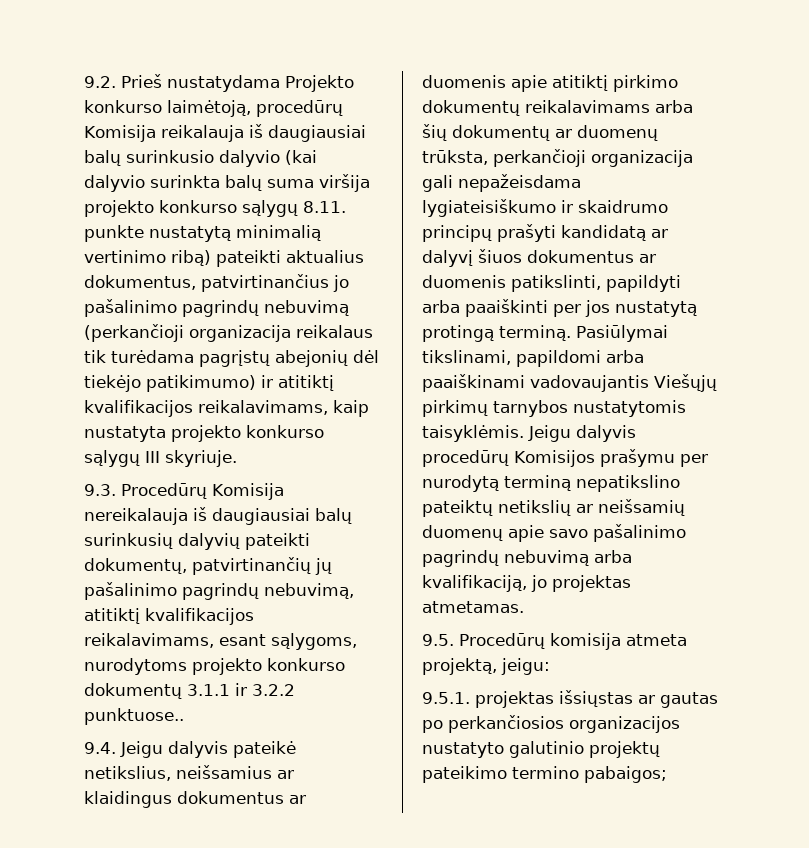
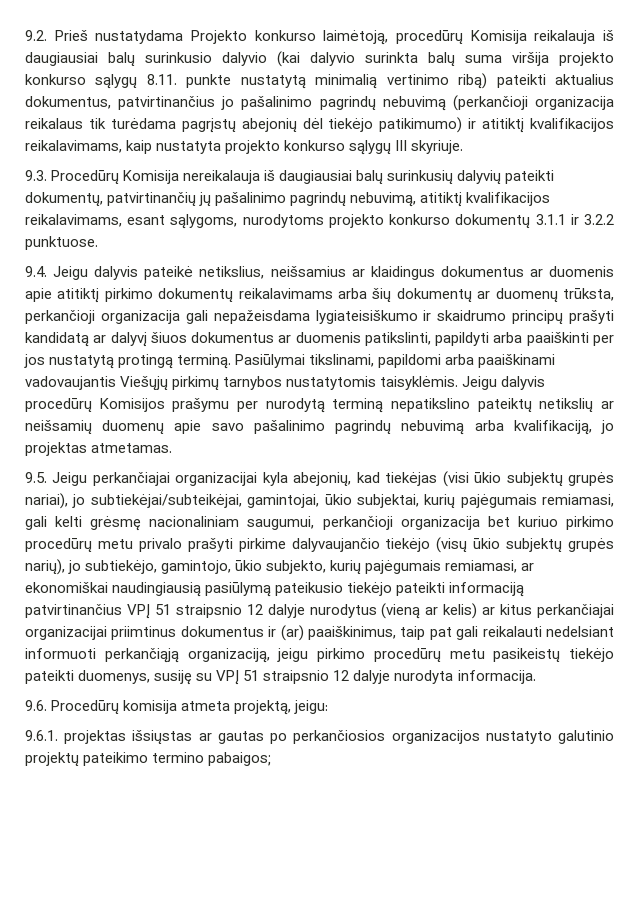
[84,708,184,725] punktuose.. -> [25,236,98,250] punktuose.
(454, 640) none -> [52,471,614,487] [25,493,614,509] [25,516,615,531] [25,537,614,553] [25,559,535,575] [25,582,525,597] [25,603,615,619] [25,625,614,641] [25,648,614,663] [25,670,536,685] [25,700,47,711] Jeigu perkančiajai organizacijai kyla abejonių, kad tiekėjas (visi ūkio subjektų grupės nariai), jo subtiekėjai/subteikėjai, gamintojai, ūkio subjektai, kurių pajėgumais remiamasi, gali kelti grėsmę nacionaliniam saugumui, perkančioji organizacija bet kuriuo pirkimo procedūrų metu privalo prašyti pirkime dalyvaujančio tiekėjo (visų ūkio subjektų grupės narių), jo subtiekėjo, gamintojo, ūkio subjekto, kurių pajėgumais remiamasi, ar ekonomiškai naudingiausią pasiūlymą pateikusio tiekėjo pateikti informaciją patvirtinančius VPĮ 51 straipsnio 12 dalyje nurodytus (vieną ar kelis) ar kitus perkančiajai organizacijai priimtinus dokumentus ir (ar) paaiškinimus, taip pat gali reikalauti nedelsiant informuoti perkančiąją organizaciją, jeigu pirkimo procedūrų metu pasikeistų tiekėjo pateikti duomenys, susiję su VPĮ 51 straipsnio 12 dalyje nurodyta informacija. // 9.6.
[422,692,470,704] 9.5.1. -> [25,730,58,741] 9.6.1.

